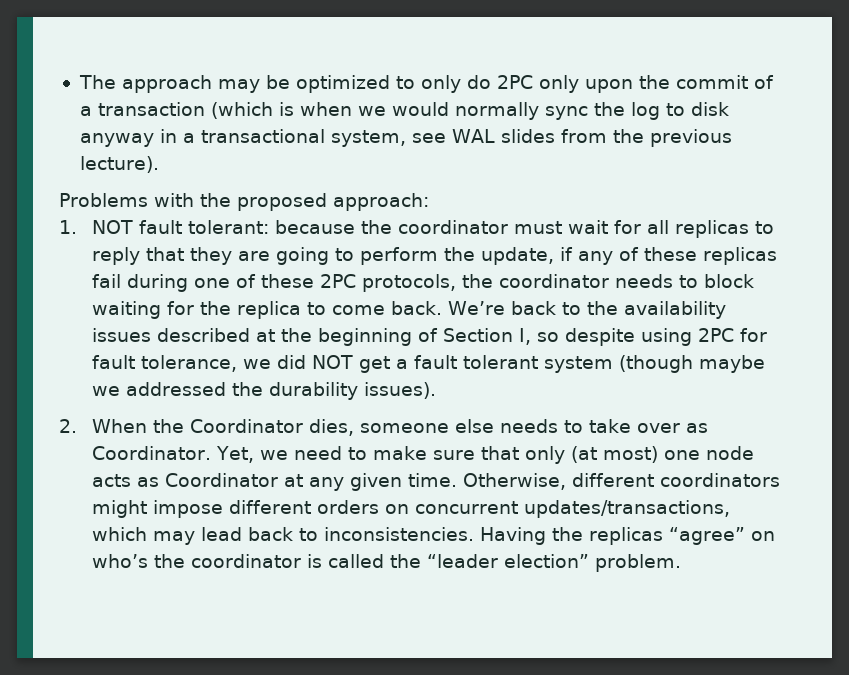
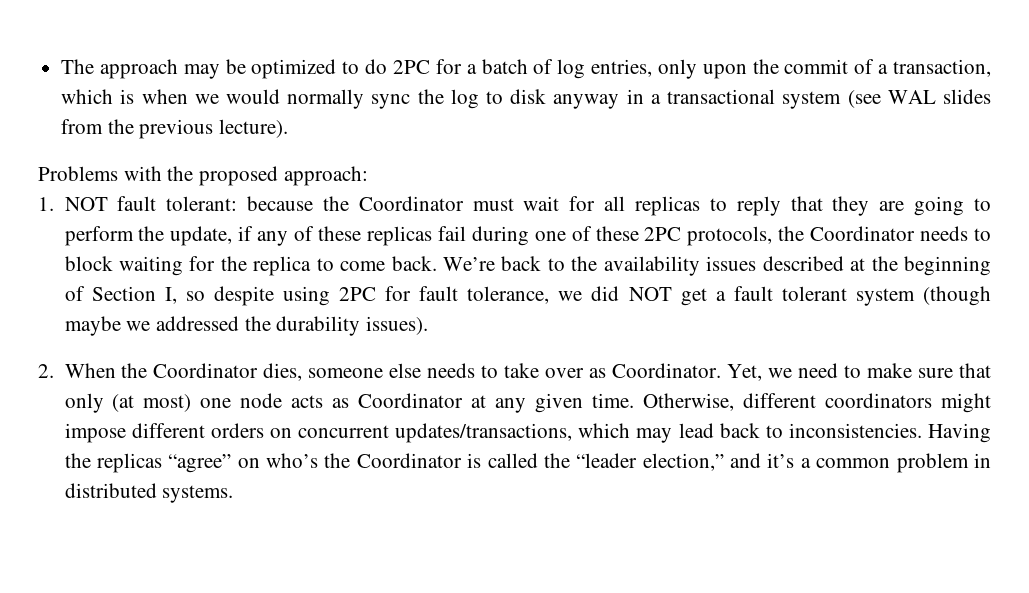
[420,75,461,93] only -> (360, 67) none
(533, 82) none -> [435,59,653,79] for a batch of log entries,
[97,102,273,119] transaction (which -> [893,59,992,77] [61,89,114,104] transaction, which
[330,130,446,147] system, see -> [782,90,881,109] system (see
[398,220,509,234] coordinator -> [358,196,464,211] Coordinator
[499,274,610,288] coordinator -> [810,226,916,241] Coordinator
[191,554,302,568] coordinator -> [356,453,462,468] Coordinator
[504,554,682,572] election” problem. -> [642,453,991,473] [64,483,234,503] election,” and it’s a common problem in distributed systems.

